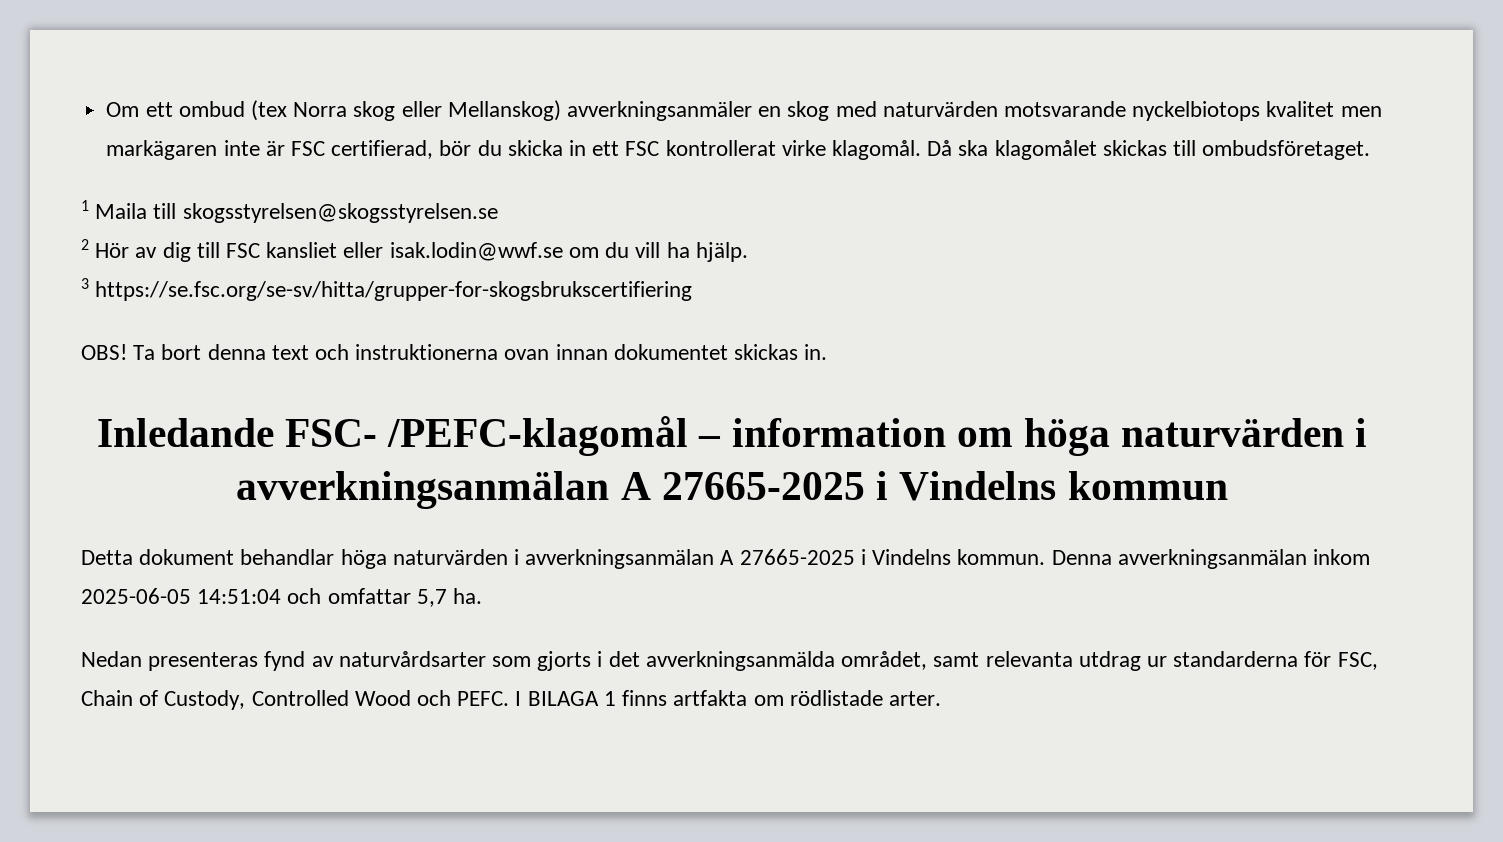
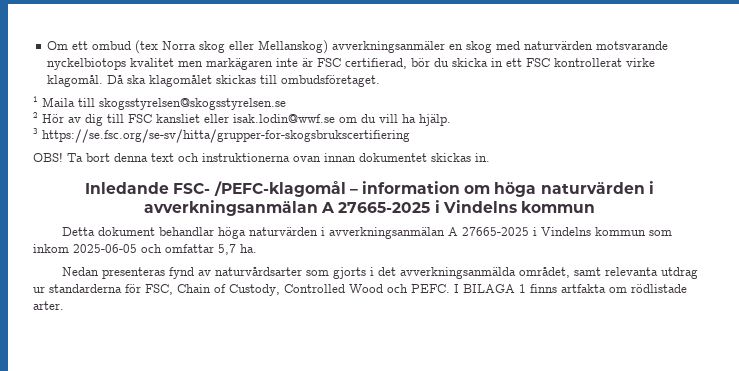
[957,549,1307,569] kommun. Denna avverkningsanmälan -> [594,227,672,236] kommun som
[197,589,282,604] 14:51:04 -> (137, 248) none

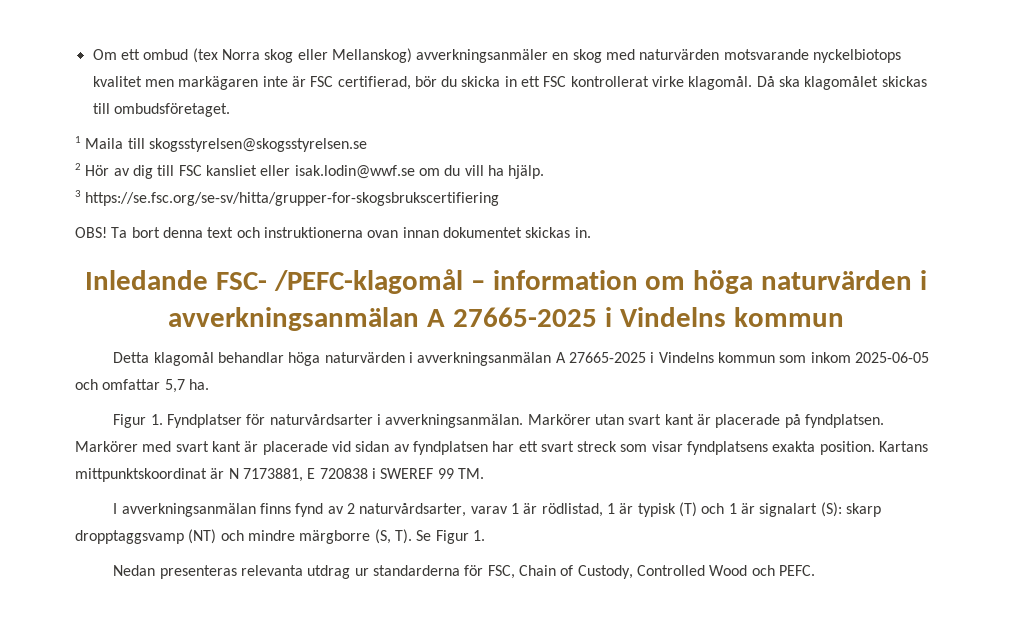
[97,227,155,236] dokument -> [153,352,214,366] klagomål
[61,267,601,279] Nedan presenteras fynd av naturvårdsarter som gjorts i det avverkningsanmälda området, samt -> [113,414,884,428] [75,441,929,455] [75,468,484,482] [113,502,881,517] [75,529,485,544] [113,565,237,579] Figur 1. Fyndplatser för naturvårdsarter i avverkningsanmälan. Markörer utan svart kant är placerade på fyndplatsen. Markörer med svart kant är placerade vid sidan av fyndplatsen har ett svart streck som visar fyndplatsens exakta position. Kartans mittpunktskoordinat är N 7173881, E 720838 i SWEREF 99 TM. // I avverkningsanmälan finns fynd av 2 naturvårdsarter, varav 1 är rödlistad, 1 är typisk (T) och 1 är signalart (S): skarp dropptaggsvamp (NT) och mindre märgborre (S, T). Se Figur 1. // Nedan presenteras
[454,284,687,293] [33,301,64,310] I BILAGA 1 finns artfakta om rödlistade arter. -> (815, 570) none

